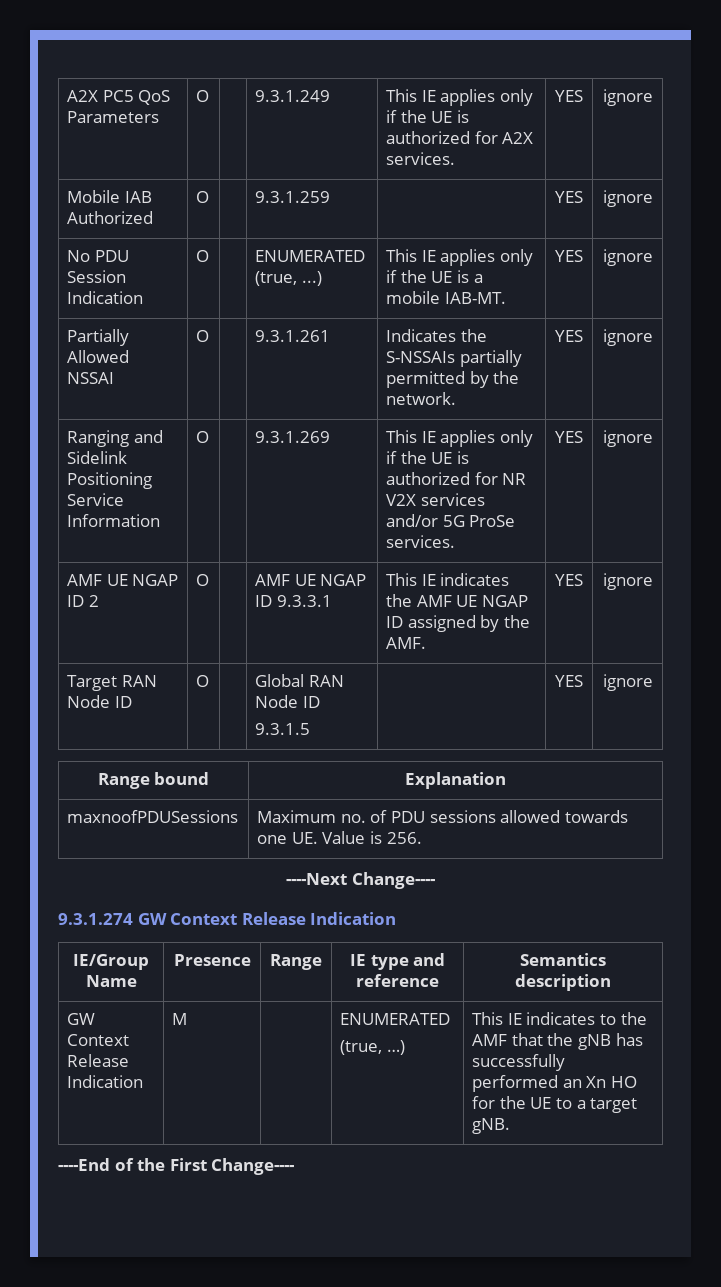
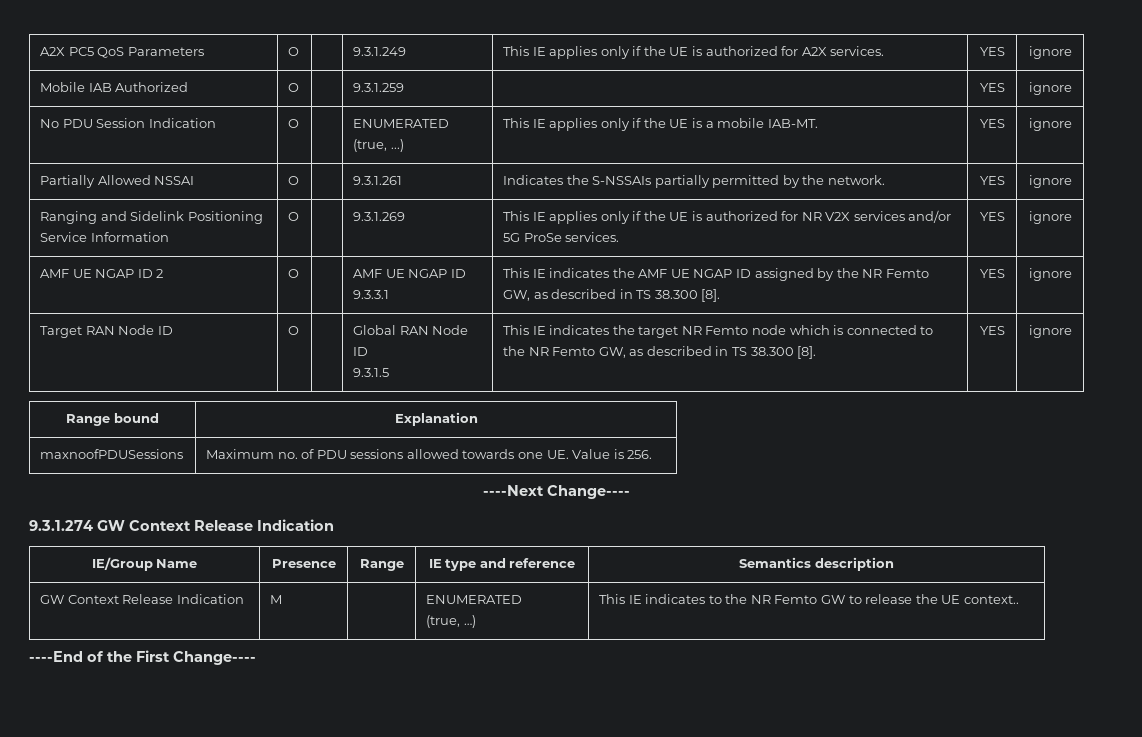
[386,637,427,649] AMF. -> [862,269,929,278] [503,289,721,302] NR Femto GW, as described in TS 38.300 [8].
(311, 729) none -> [503,325,934,338] [503,346,817,359] This IE indicates the target NR Femto node which is connected to the NR Femto GW, as described in TS 38.300 [8].
[472,1033,643,1050] [472,1054,566,1071] [472,1075,637,1092] [472,1096,638,1113] [472,1118,511,1134] AMF that the gNB has successfully performed an Xn HO for the UE to a target gNB. -> [750,594,1019,604] NR Femto GW to release the UE context..

